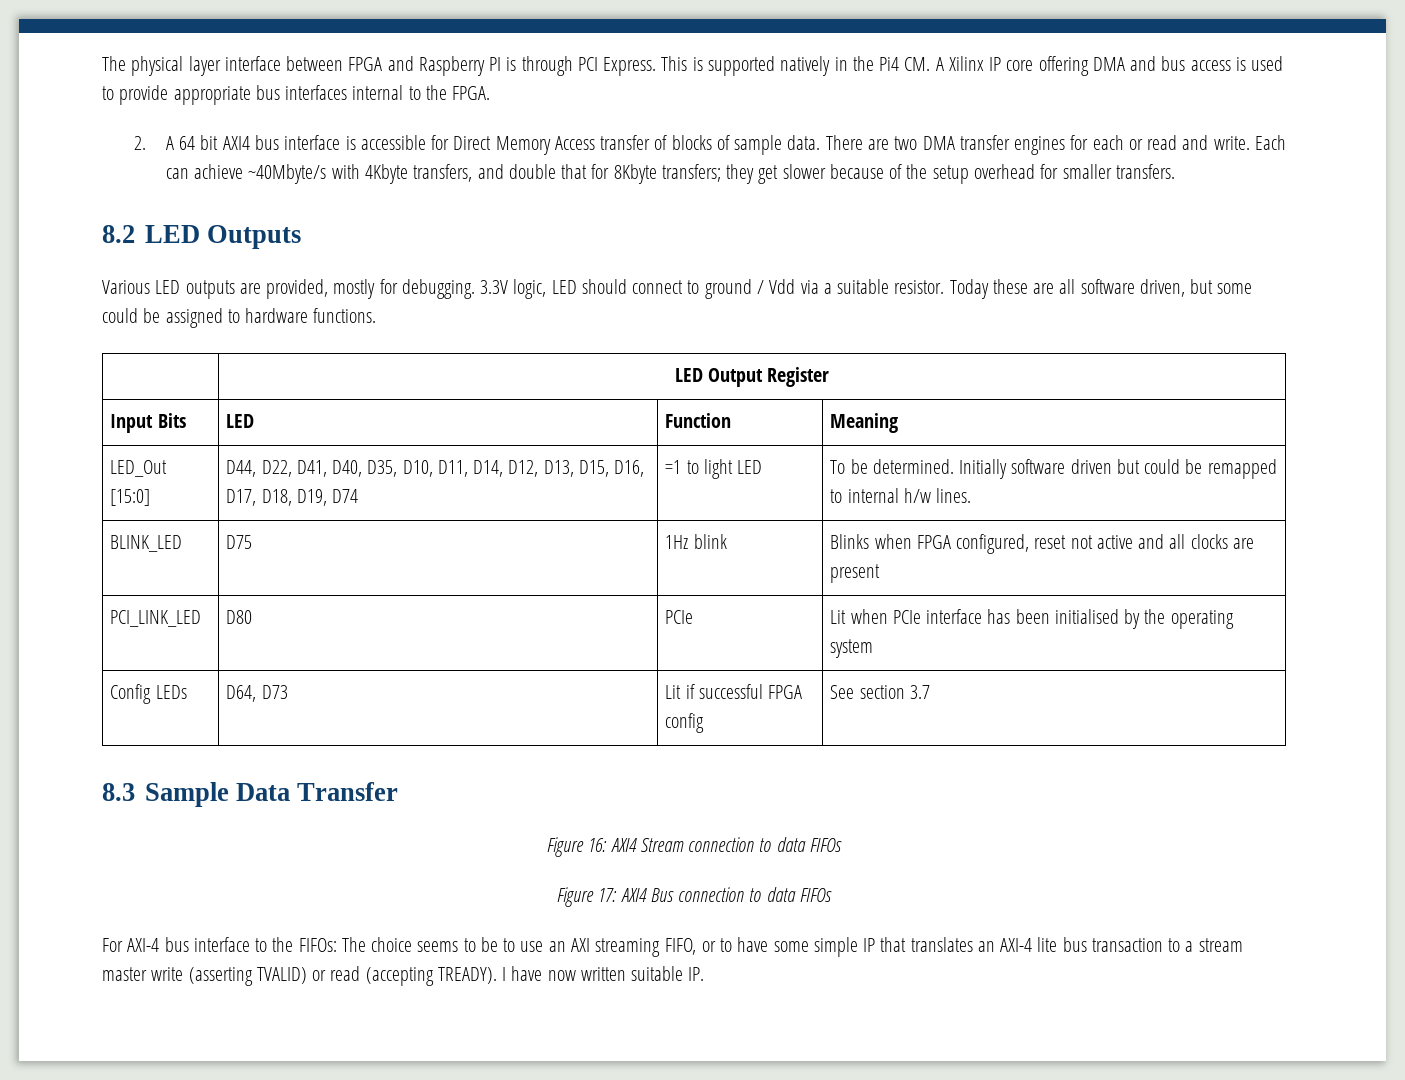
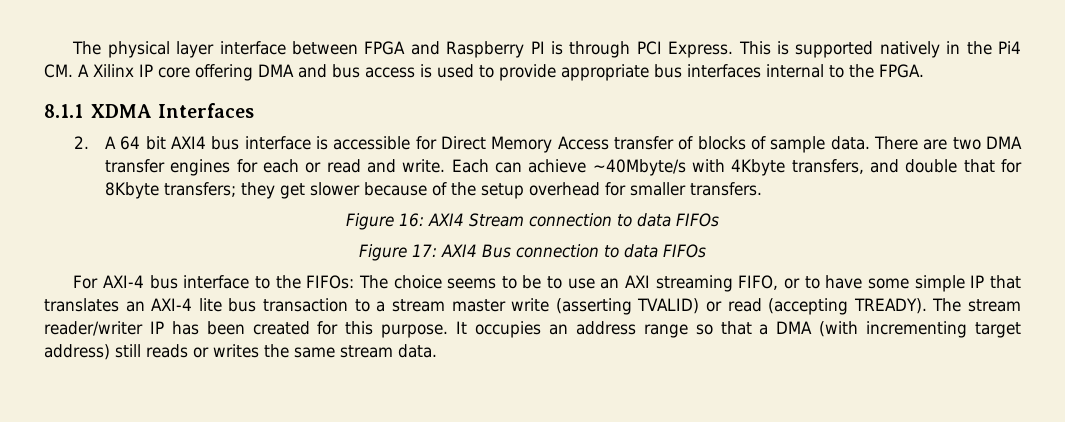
(491, 93) none -> [44,103,254,118] // 8.1.1 XDMA Interfaces
[102,225,301,249] [102,279,1253,299] [102,308,377,328] [674,367,830,387] [110,413,186,433] [226,414,255,428] [665,413,732,428] [830,413,899,433] [110,460,168,477] [110,489,151,506] [226,460,645,477] [226,489,359,506] [665,459,763,479] [830,459,1277,479] [830,488,972,503] [110,535,183,552] [226,535,253,549] [665,534,727,549] [830,534,1254,554] [830,564,881,583] [110,610,202,627] [226,610,253,624] [665,610,694,624] [830,609,1234,629] [830,639,874,658] [110,684,187,704] [226,685,288,702] [665,684,803,699] [665,713,705,733] [830,685,930,699] [102,782,399,807] // 8.2 LED Outputs // Various LED outputs are provided, mostly for debugging. 3.3V logic, LED should connect to ground / Vdd via a suitable resistor. Today these are all software driven, but some could be assigned to hardware functions. // | LED Output Register // Input Bits | LED | Function | Meaning // LED_Out [15:0] | D44, D22, D41, D40, D35, D10, D11, D14, D12, D13, D15, D16, D17, D18, D19, D74 | =1 to light LED | To be determined. Initially software driven but could be remapped to internal h/w lines. // BLINK_LED | D75 | 1Hz blink | Blinks when FPGA configured, reset not active and all clocks are present // PCI_LINK_LED | D80 | PCIe | Lit when PCIe interface has been initialised by the operating system // Config LEDs | D64, D73 | Lit if successful FPGA config | See section 3.7 // 8.3 Sample Data Transfer -> (762, 189) none
[502,966,705,981] I have now written suitable IP. -> [932,298,1021,312] [44,321,1022,338] [44,344,437,360] The stream reader/writer IP has been created for this purpose. It occupies an address range so that a DMA (with incrementing target address) still reads or writes the same stream data.

